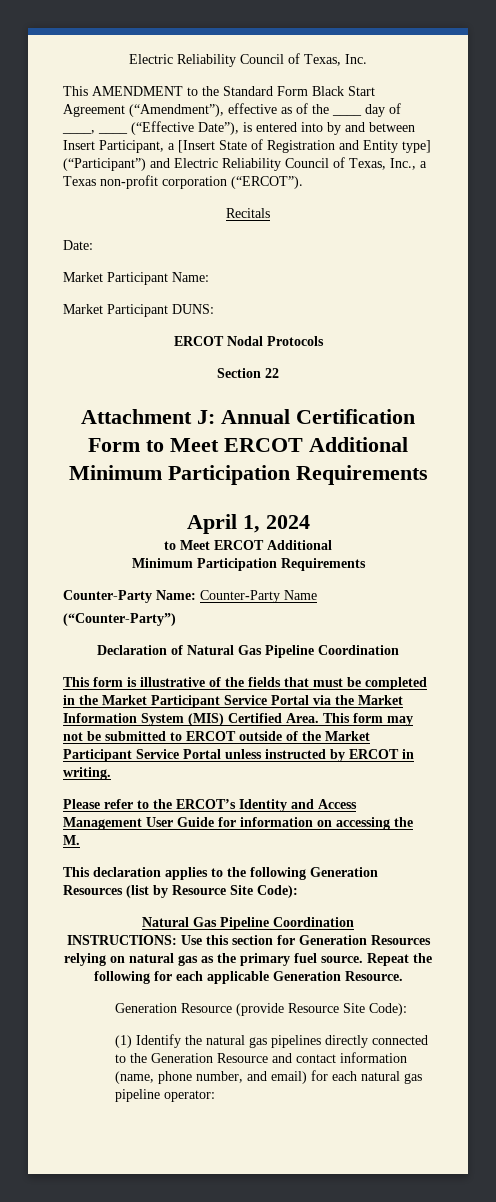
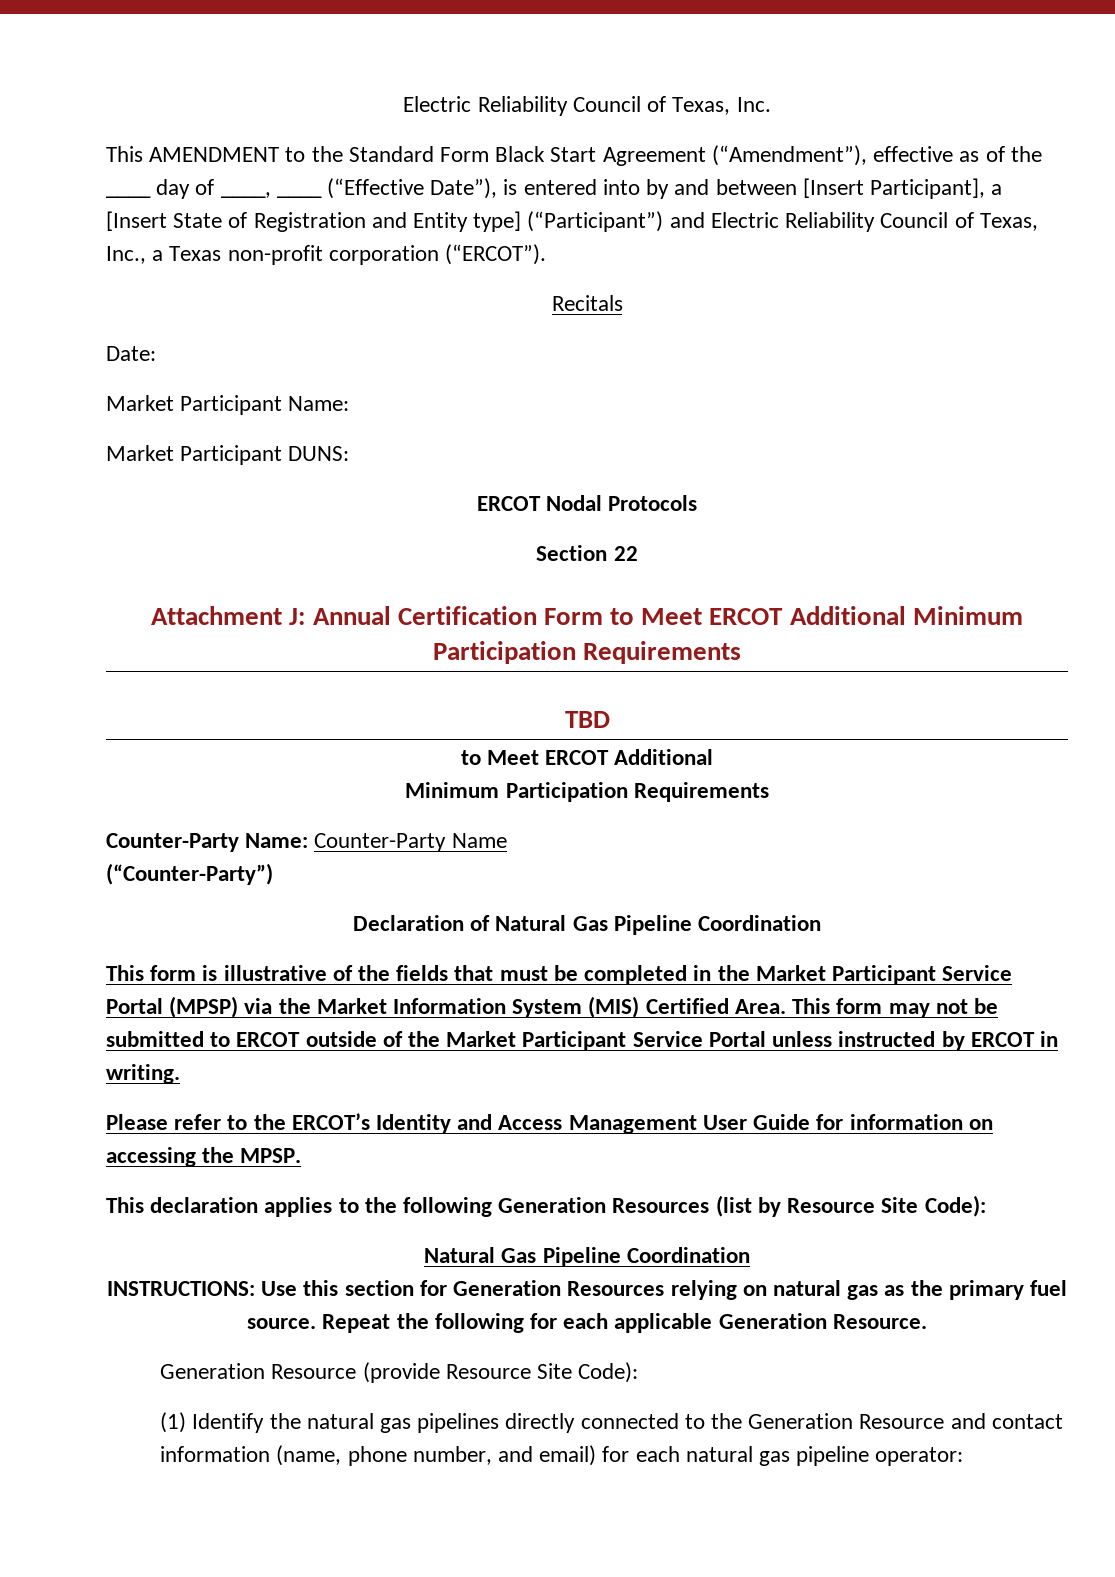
[63,140,164,153] Insert Participant, -> [802,178,985,199] [Insert Participant],
[186,514,310,534] April 1, 2024 -> [564,711,610,728] TBD
(309, 700) none -> [169,996,239,1018] (MPSP)
[63,835,80,845] M. -> [240,1148,302,1163] MPSP.

